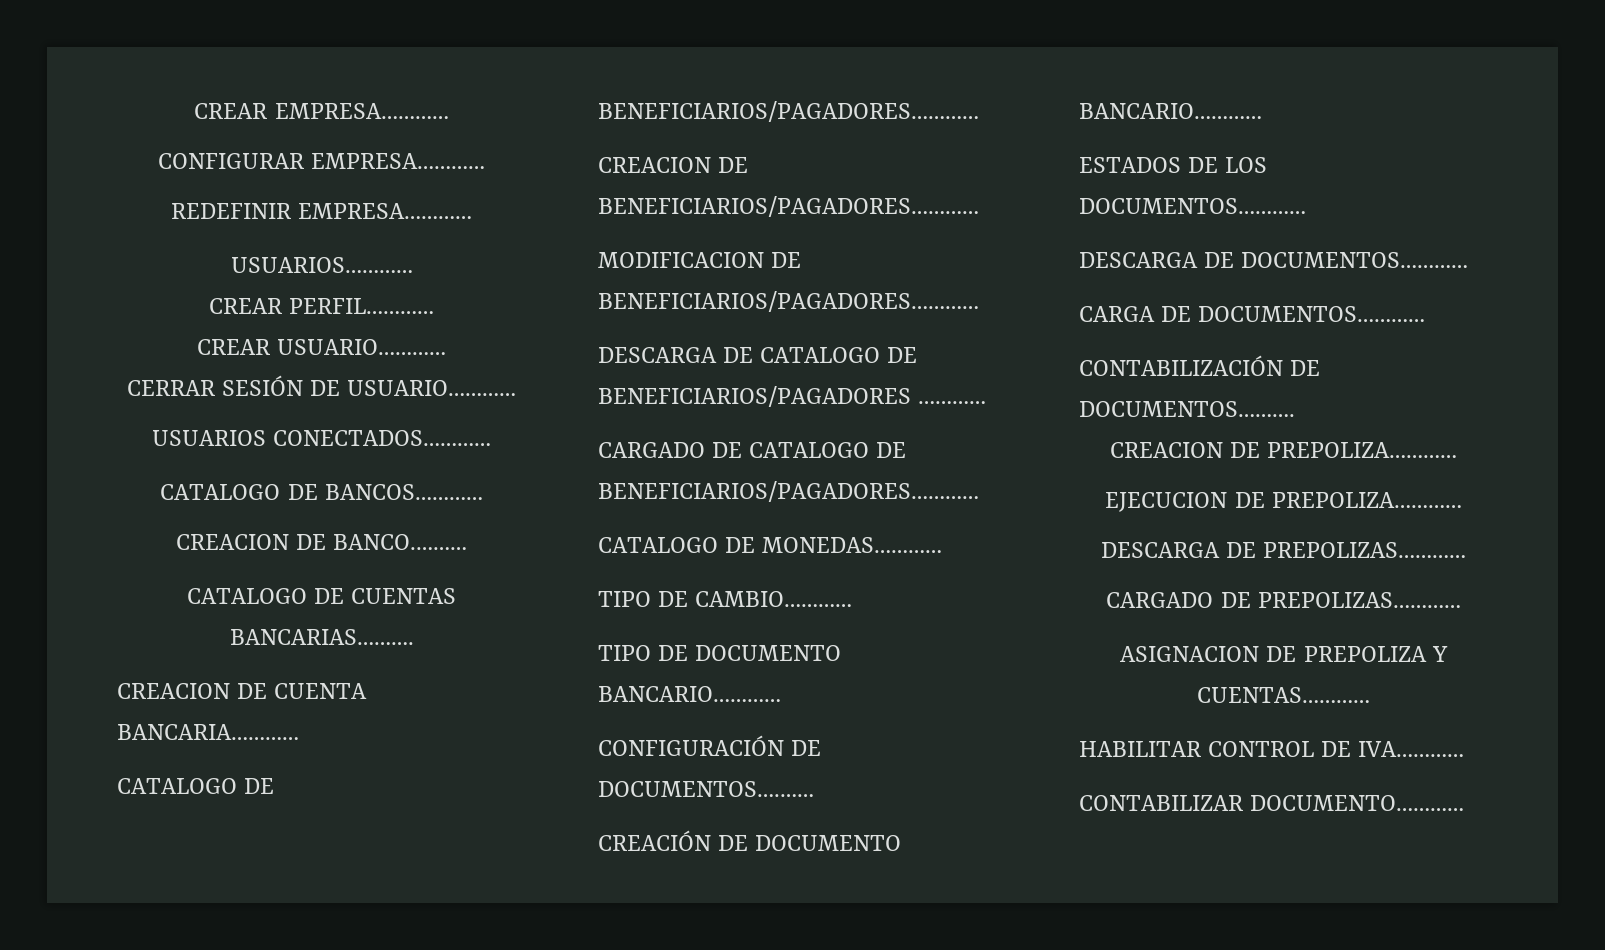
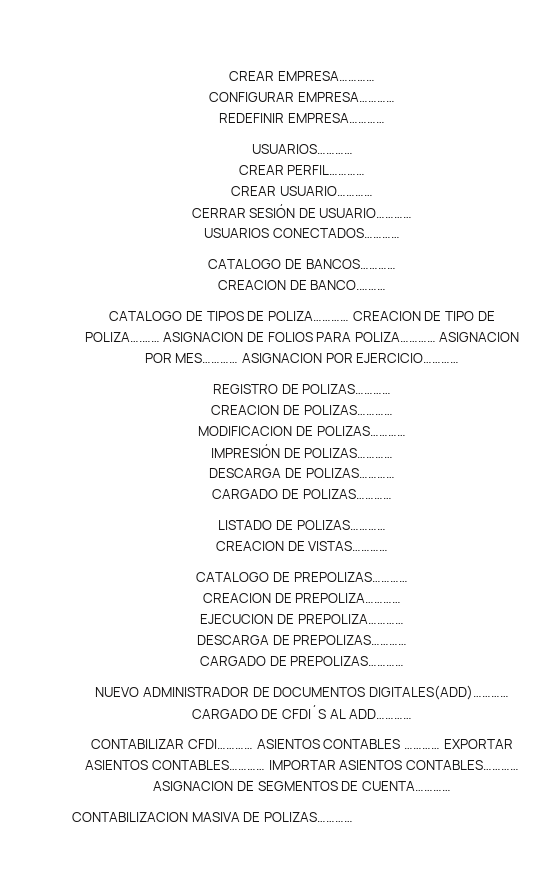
[351,588,457,604] [229,629,414,645] [117,683,368,699] [117,724,299,740] [117,778,275,794] [598,101,979,122] [598,157,749,173] [598,196,979,217] [598,252,802,268] [598,291,979,312] [598,347,918,363] [598,386,987,407] [598,442,907,458] [598,481,979,502] [598,537,943,553] [598,591,853,607] [598,645,842,661] [598,686,781,702] [598,735,822,756] [598,781,814,797] [598,830,902,851] [1079,103,1262,119] [1079,157,1268,173] [1079,198,1306,214] [1079,252,1469,268] [1079,306,1426,322] [1079,355,1321,376] [1079,401,1295,417] CUENTAS BANCARIAS………. // CREACION DE CUENTA BANCARIA………… // CATALOGO DE BENEFICIARIOS/PAGADORES………… // CREACION DE BENEFICIARIOS/PAGADORES………… // MODIFICACION DE BENEFICIARIOS/PAGADORES………… // DESCARGA DE CATALOGO DE BENEFICIARIOS/PAGADORES ………… // CARGADO DE CATALOGO DE BENEFICIARIOS/PAGADORES………… // CATALOGO DE MONEDAS………… // TIPO DE CAMBIO………… // TIPO DE DOCUMENTO BANCARIO………… // CONFIGURACIÓN DE DOCUMENTOS….…… // CREACIÓN DE DOCUMENTO BANCARIO………… // ESTADOS DE LOS DOCUMENTOS………… // DESCARGA DE DOCUMENTOS………… // CARGA DE DOCUMENTOS………… // CONTABILIZACIÓN DE DOCUMENTOS………. -> [206,311,495,321] [84,332,520,342] [144,353,460,363] [212,384,392,394] [211,405,393,415] [198,426,406,436] [210,444,394,458] [209,468,395,478] [212,489,392,499] [218,520,386,530] [215,541,389,551] [196,572,408,582] TIPOS DE POLIZA………… CREACION DE TIPO DE POLIZA….…… ASIGNACION DE FOLIOS PARA POLIZA………… ASIGNACION POR MES………… ASIGNACION POR EJERCICIO………… // REGISTRO DE POLIZAS………… // CREACION DE POLIZAS………… // MODIFICACION DE POLIZAS………… // IMPRESIÓN DE POLIZAS………… // DESCARGA DE POLIZAS………… // CARGADO DE POLIZAS………… // LISTADO DE POLIZAS………… // CREACION DE VISTAS………… // CATALOGO DE PREPOLIZAS…………
[1120,646,1448,662] [1197,687,1370,703] [1079,741,1465,757] [1079,795,1465,811] ASIGNACION DE PREPOLIZA Y CUENTAS………… // HABILITAR CONTROL DE IVA………… // CONTABILIZAR DOCUMENTO………… -> [95,685,509,700] [191,705,413,719] [91,739,513,749] [85,760,519,770] [153,781,451,791] [72,812,353,822] NUEVO ADMINISTRADOR DE DOCUMENTOS DIGITALES(ADD)………… CARGADO DE CFDI´S AL ADD………… // CONTABILIZAR CFDI………… ASIENTOS CONTABLES ………… EXPORTAR ASIENTOS CONTABLES………… IMPORTAR ASIENTOS CONTABLES………… ASIGNACION DE SEGMENTOS DE CUENTA………… // CONTABILIZACION MASIVA DE POLIZAS…………

